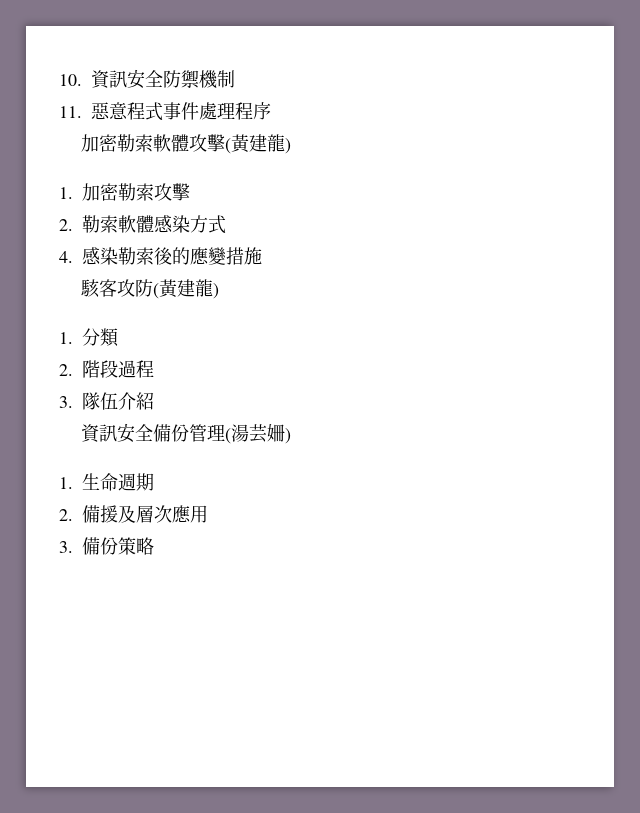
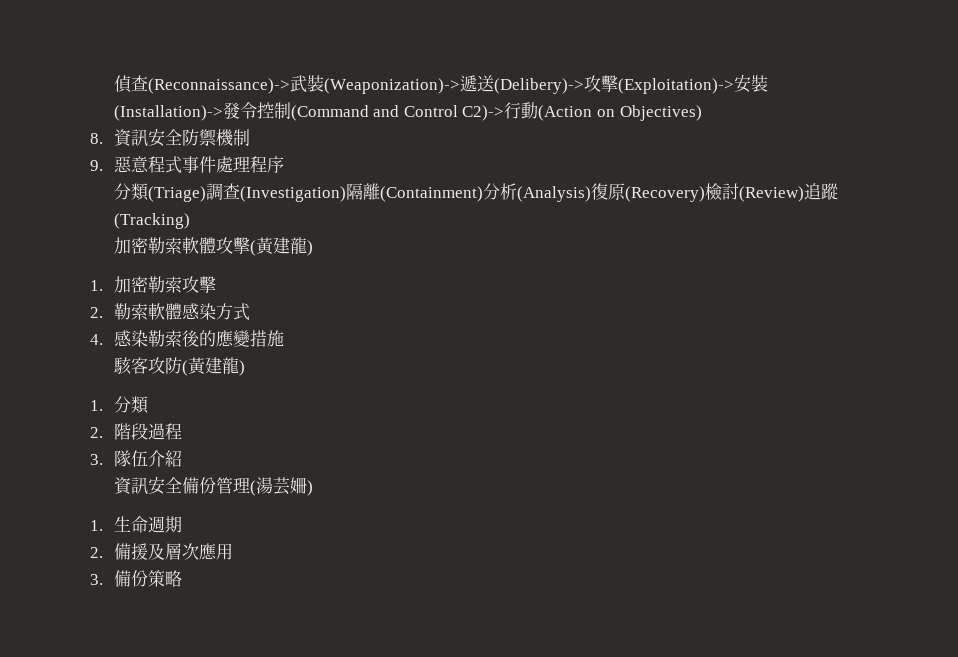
[59,74,82,86] 10. -> [113,75,768,94] [113,102,702,121] [90,133,103,144] 偵查(Reconnaissance)->武裝(Weaponization)->遞送(Delibery)->攻擊(Exploitation)->安裝(Installation)->發令控制(Command and Control C2)->行動(Action on Objectives) // 8.
[59,106,82,118] 11. -> [90,160,103,171] 9.
(271, 111) none -> [113,183,839,202] [113,213,190,229] // 分類(Triage)調查(Investigation)隔離(Containment)分析(Analysis)復原(Recovery)檢討(Review)追蹤(Tracking)

